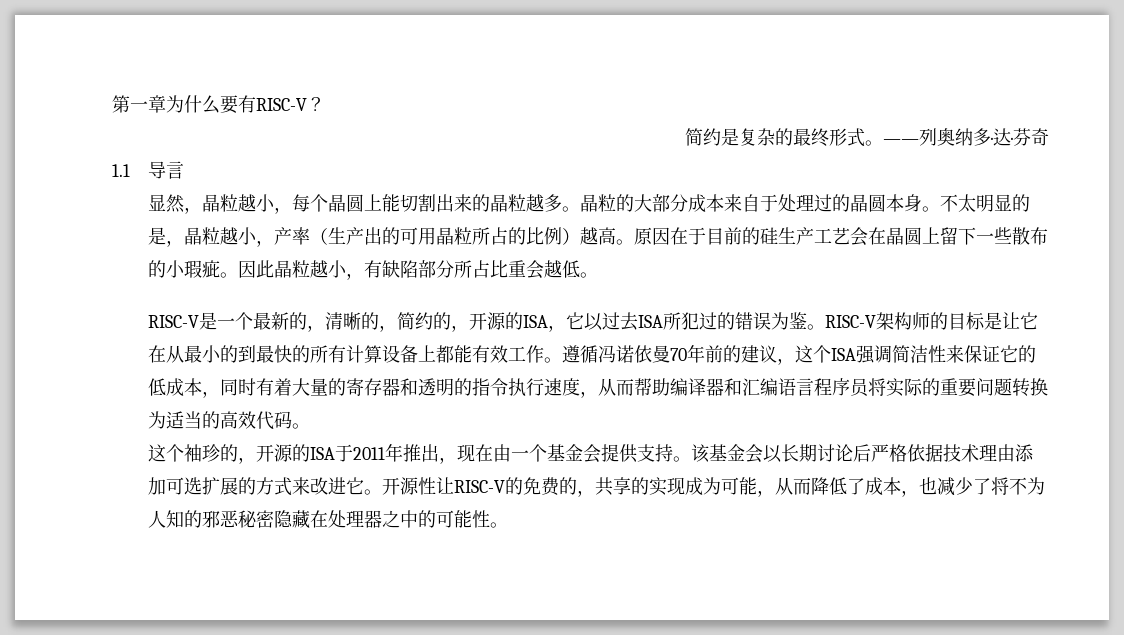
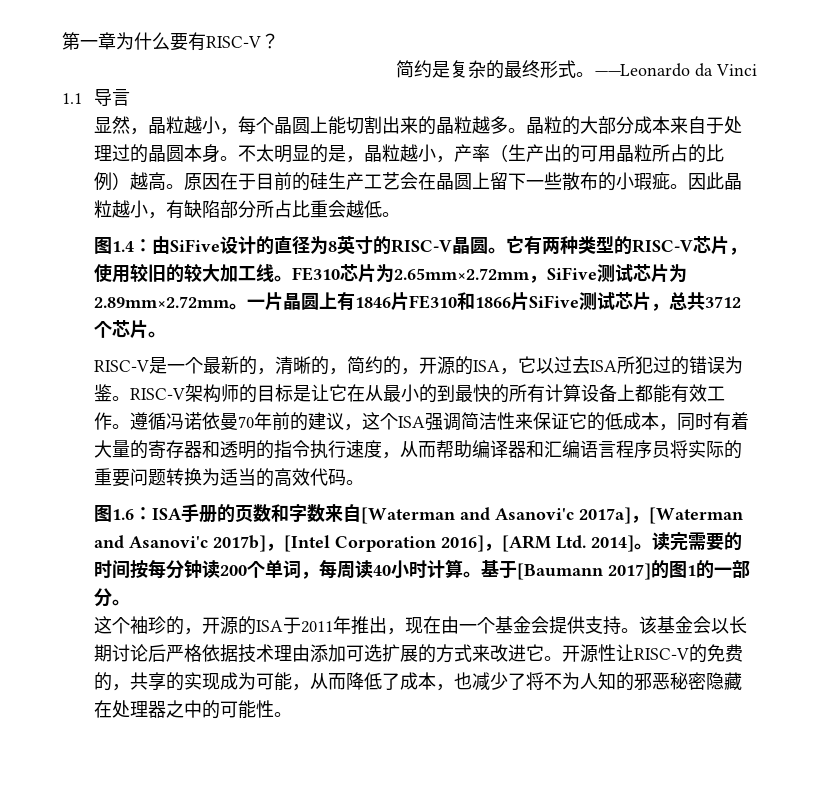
[883,128,1049,146] ——列奥纳多·达·芬奇 -> [594,63,757,77] ——Leonardo da Vinci
(598, 275) none -> [93,235,747,255] [93,263,687,283] [93,292,741,311] [93,320,166,339] // 图1.4：由SiFive设计的直径为8英寸的RISC-V晶圆。它有两种类型的RISC-V芯片，使用较旧的较大加工线。FE310芯片为2.65mm×2.72mm，SiFive测试芯片为2.89mm×2.72mm。一片晶圆上有1846片FE310和1866片SiFive测试芯片，总共3712个芯片。
(310, 426) none -> [93,504,743,524] [93,532,742,552] [93,559,750,580] [93,588,130,607] // 图1.6：ISA手册的页数和字数来自[Waterman and Asanovi'c 2017a]，[Waterman and Asanovi'c 2017b]，[Intel Corporation 2016]，[ARM Ltd. 2014]。读完需要的时间按每分钟读200个单词，每周读40小时计算。基于[Baumann 2017]的图1的一部分。

